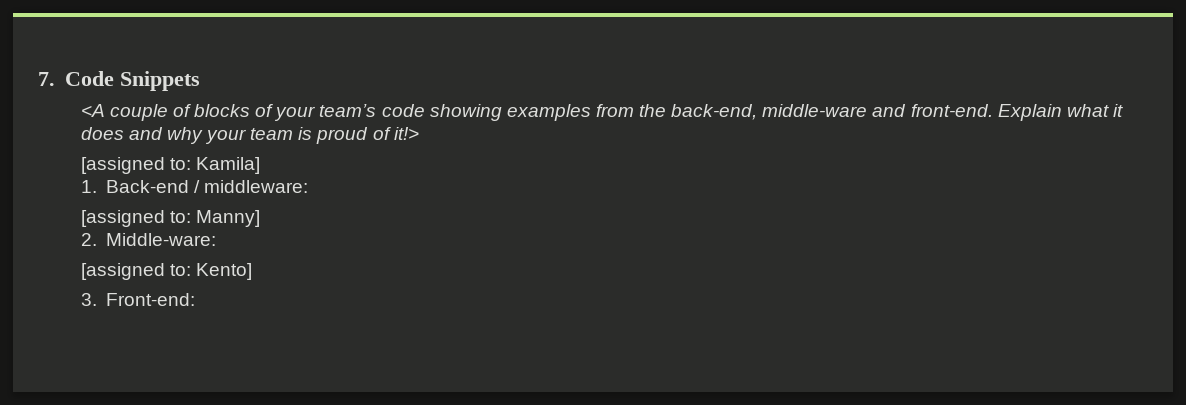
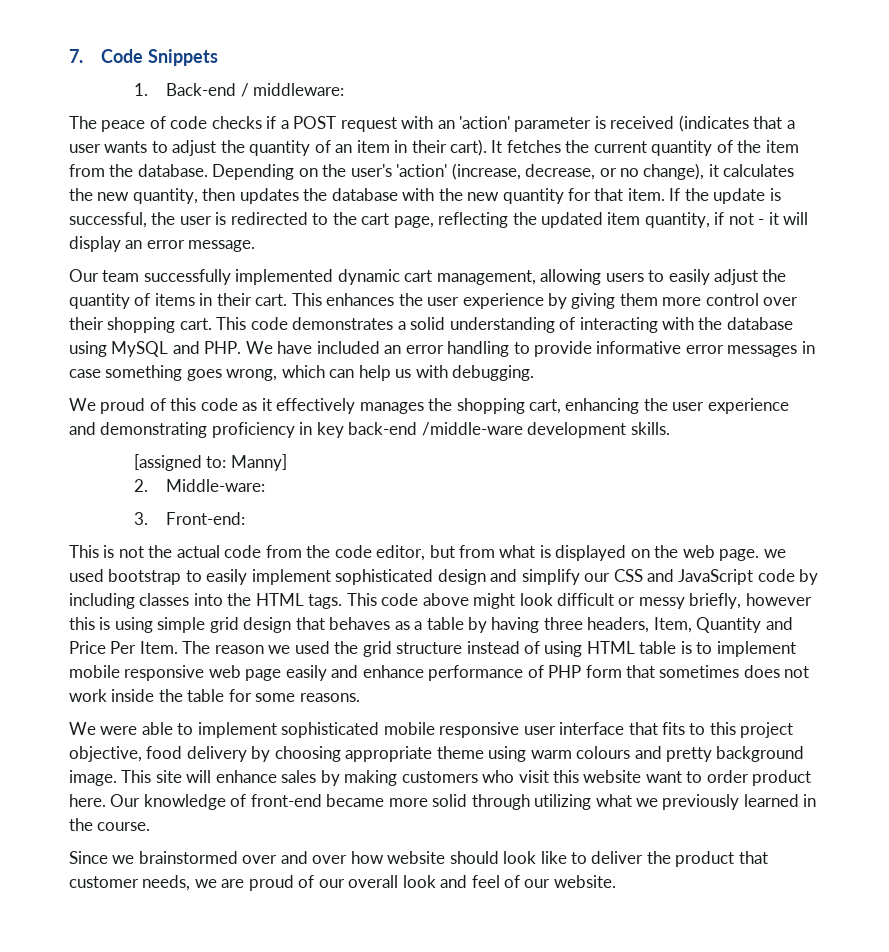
[80,104,1124,121] [80,127,419,144] [80,157,260,174] [80,180,309,193] <A couple of blocks of your team’s code showing examples from the back-end, middle-ware and front-end. Explain what it does and why your team is proud of it!> // [assigned to: Kamila] // 1. Back-end / middleware: -> [133,83,345,97] [69,115,795,132] [69,139,799,156] [69,163,795,180] [69,188,781,204] [69,212,809,228] [69,236,256,252] [69,269,787,285] [69,293,799,309] [69,317,793,333] [69,341,815,357] [69,365,535,381] [69,398,789,414] [69,422,670,438] 1. Back-end / middleware: // The peace of code checks if a POST request with an 'action' parameter is received (indicates that a user wants to adjust the quantity of an item in their cart). It fetches the current quantity of the item from the database. Depending on the user's 'action' (increase, decrease, or no change), it calculates the new quantity, then updates the database with the new quantity for that item. If the update is successful, the user is redirected to the cart page, reflecting the updated item quantity, if not - it will display an error message. // Our team successfully implemented dynamic cart management, allowing users to easily adjust the quantity of items in their cart. This enhances the user experience by giving them more control over their shopping cart. This code demonstrates a solid understanding of interacting with the database using MySQL and PHP. We have included an error handling to provide informative error messages in case something goes wrong, which can help us with debugging. // We proud of this code as it effectively manages the shopping cart, enhancing the user experience and demonstrating proficiency in key back-end /middle-ware development skills.
[80,263,252,280] // [assigned to: Kento] -> (266, 485) none
(196, 299) none -> [69,545,786,561] [69,569,819,585] [69,593,812,609] [69,617,793,633] [69,641,796,657] [69,665,810,681] [69,689,360,702] [69,722,794,738] [69,746,805,762] [69,770,812,786] [69,794,817,810] [69,818,151,831] [69,851,768,867] [69,875,616,891] // This is not the actual code from the code editor, but from what is displayed on the web page. we used bootstrap to easily implement sophisticated design and simplify our CSS and JavaScript code by including classes into the HTML tags. This code above might look difficult or messy briefly, however this is using simple grid design that behaves as a table by having three headers, Item, Quantity and Price Per Item. The reason we used the grid structure instead of using HTML table is to implement mobile responsive web page easily and enhance performance of PHP form that sometimes does not work inside the table for some reasons. // We were able to implement sophisticated mobile responsive user interface that fits to this project objective, food delivery by choosing appropriate theme using warm colours and pretty background image. This site will enhance sales by making customers who visit this website want to order product here. Our knowledge of front-end became more solid through utilizing what we previously learned in the course. // Since we brainstormed over and over how website should look like to deliver the product that customer needs, we are proud of our overall look and feel of our website.

